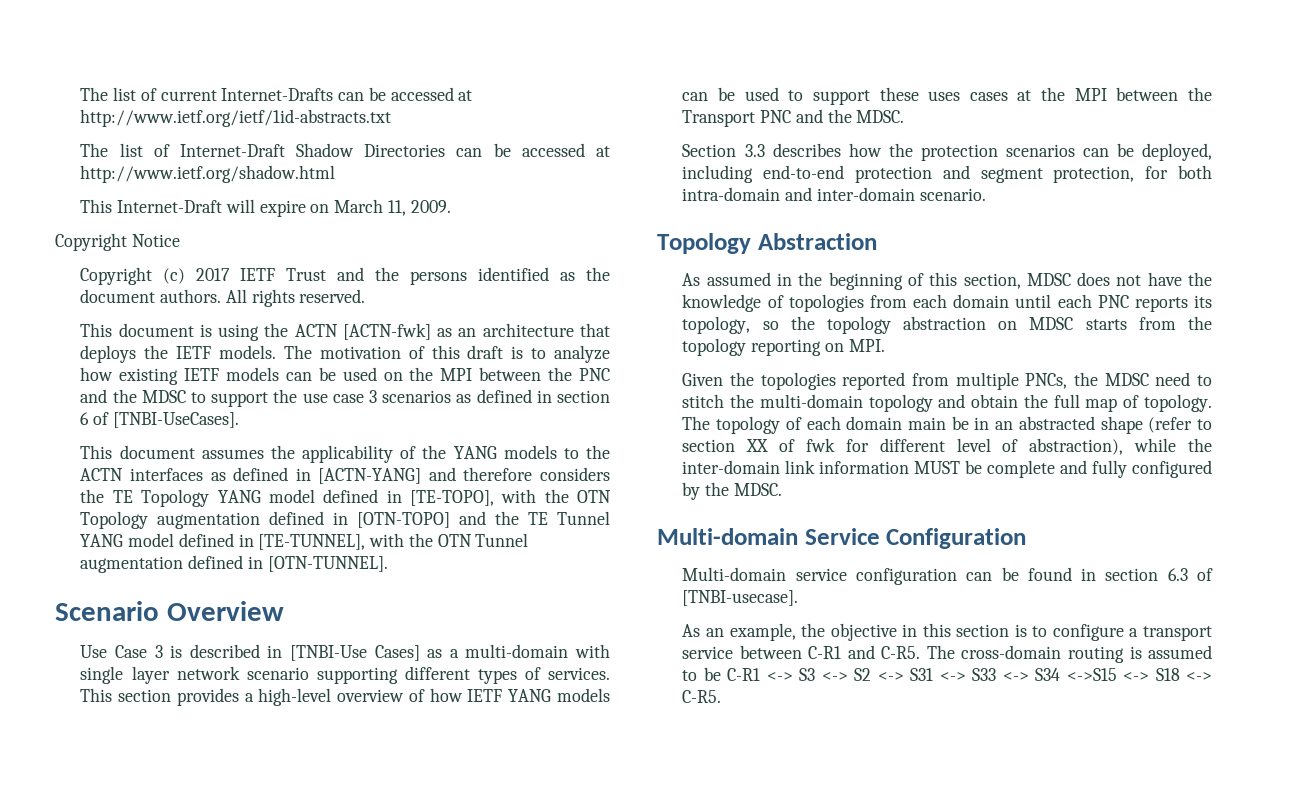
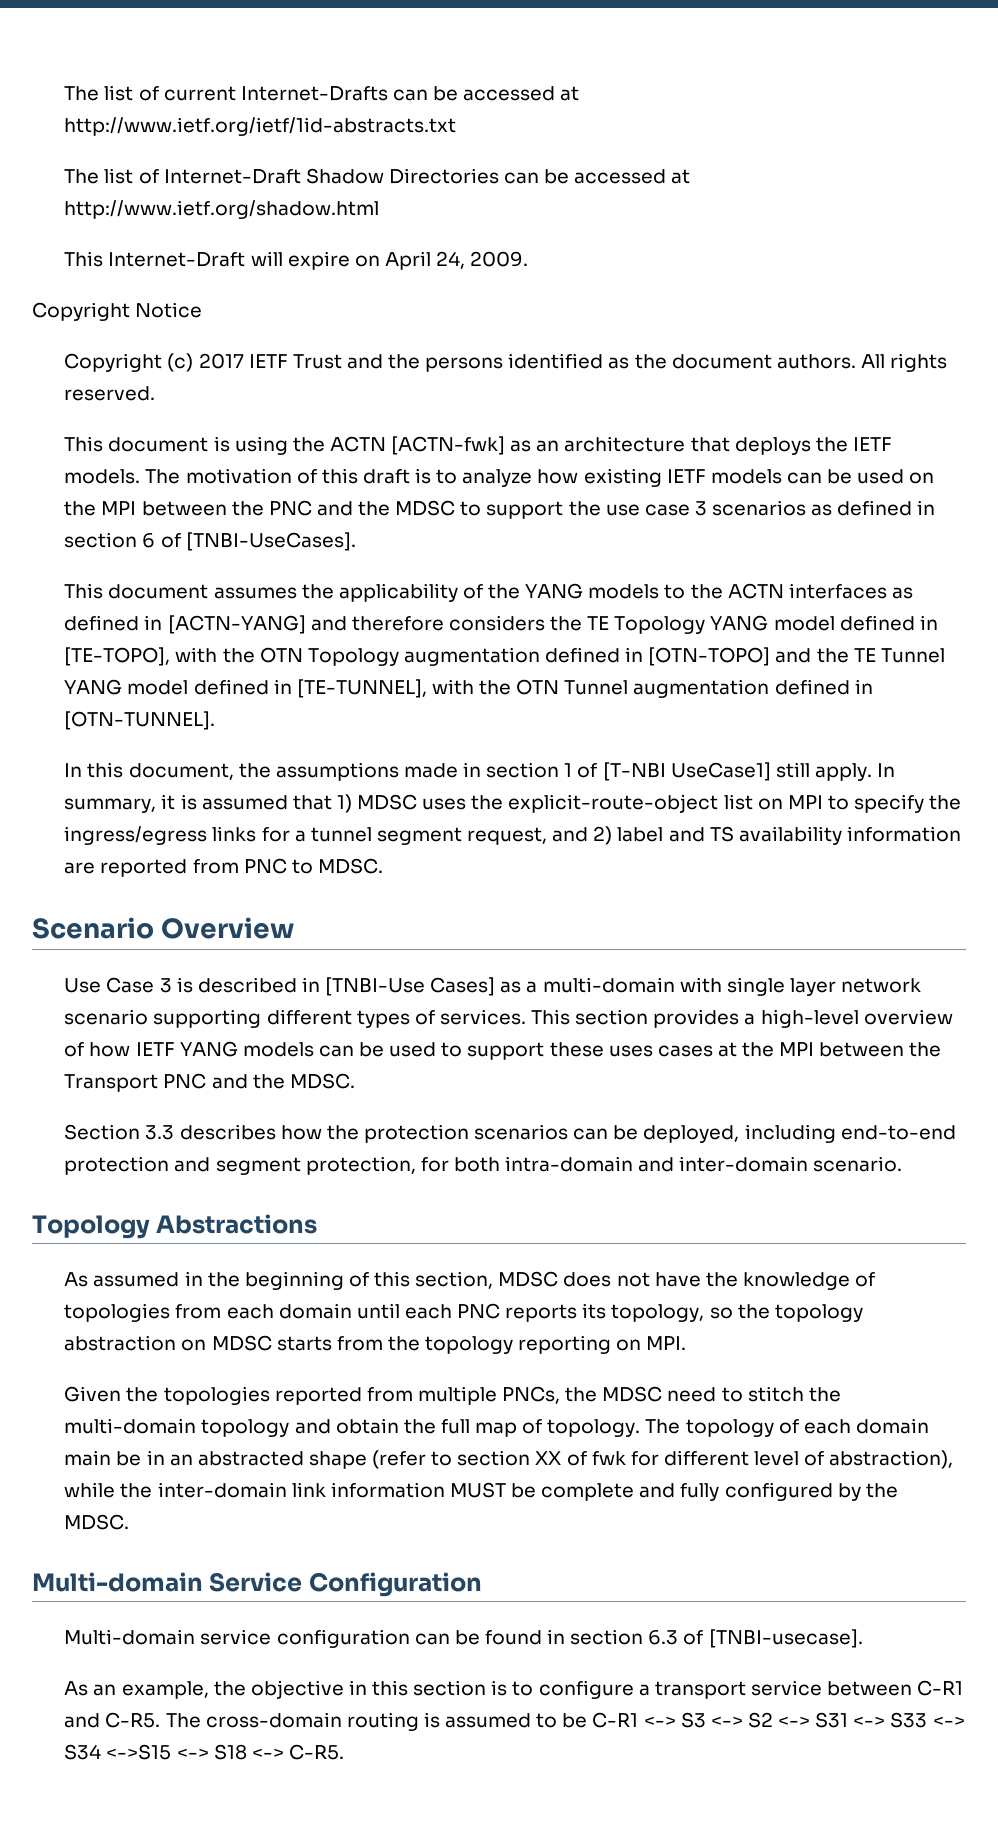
[334,199,406,216] March 11, -> [384,251,466,270] April 24,
(388, 564) none -> [64,762,896,781] [64,794,962,813] [64,826,961,845] [64,858,383,877] // In this document, the assumptions made in section 1 of [T-NBI UseCase1] still apply. In summary, it is assumed that 1) MDSC uses the explicit-route-object list on MPI to specify the ingress/egress links for a tunnel segment request, and 2) label and TS availability information are reported from PNC to MDSC.
[757,233,877,250] Abstraction -> [156,1214,318,1234] Abstractions

